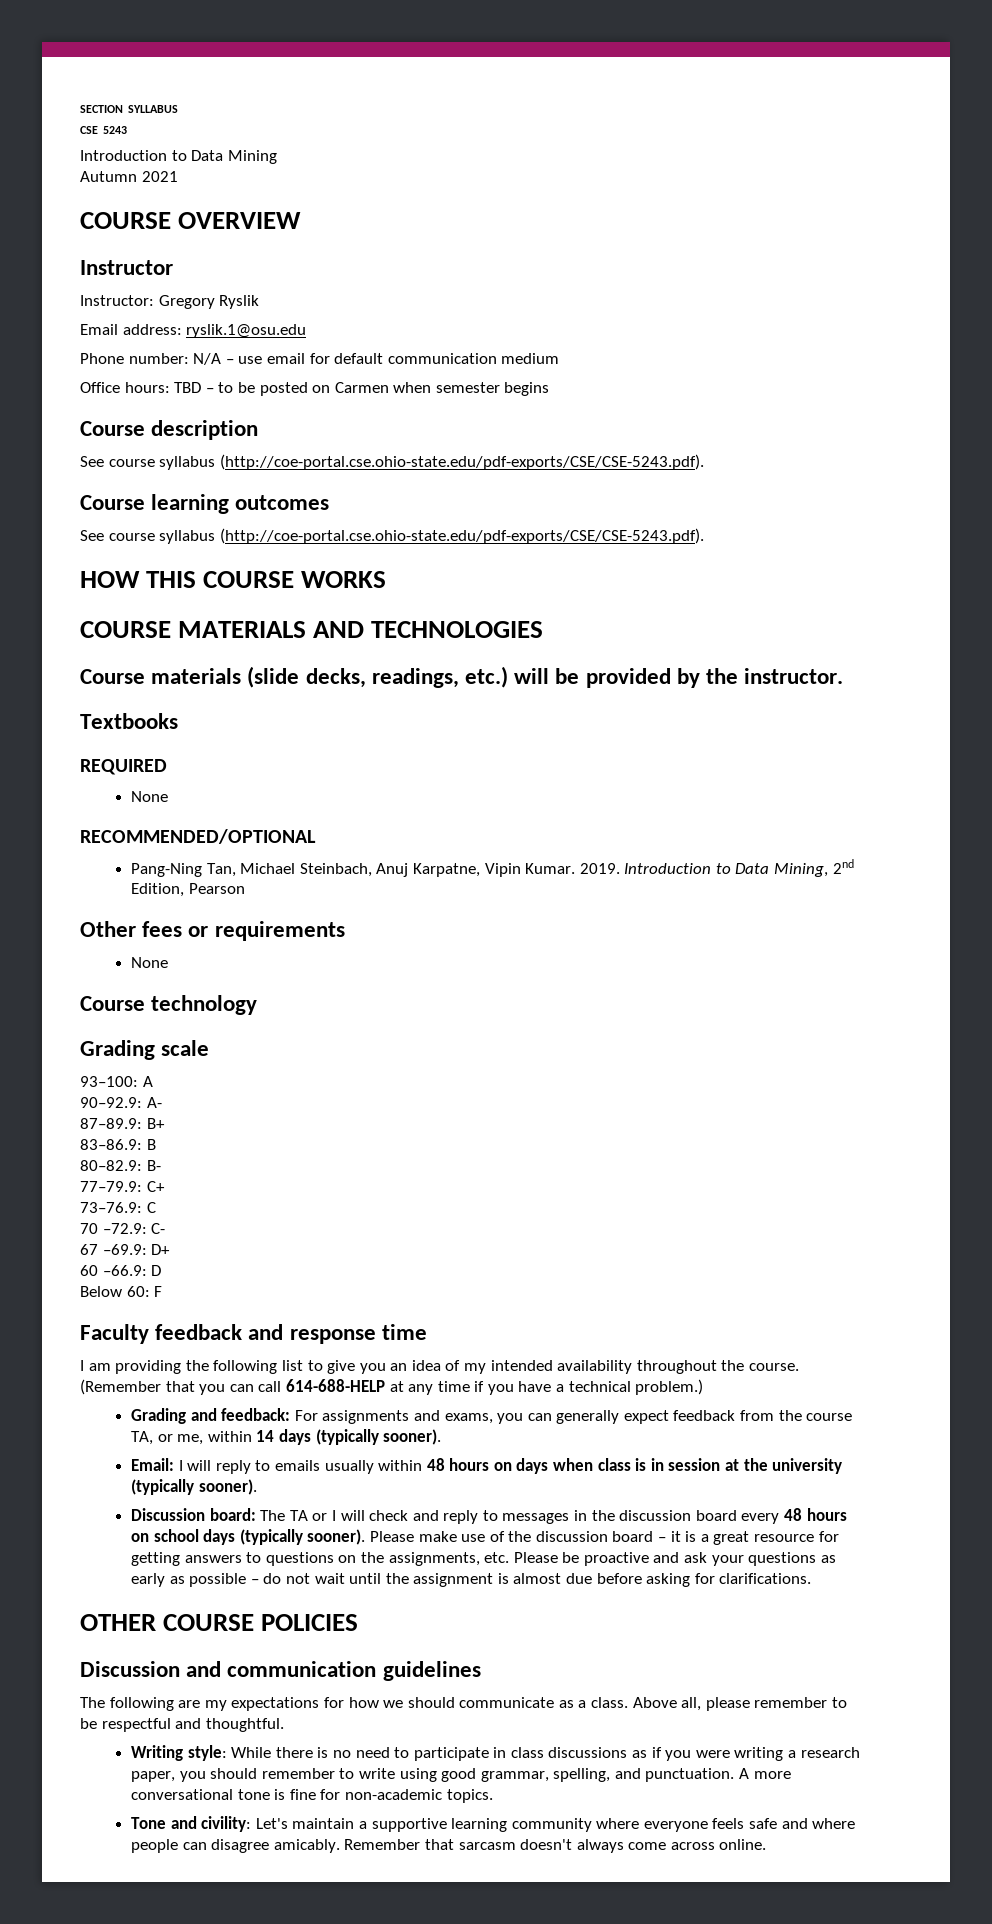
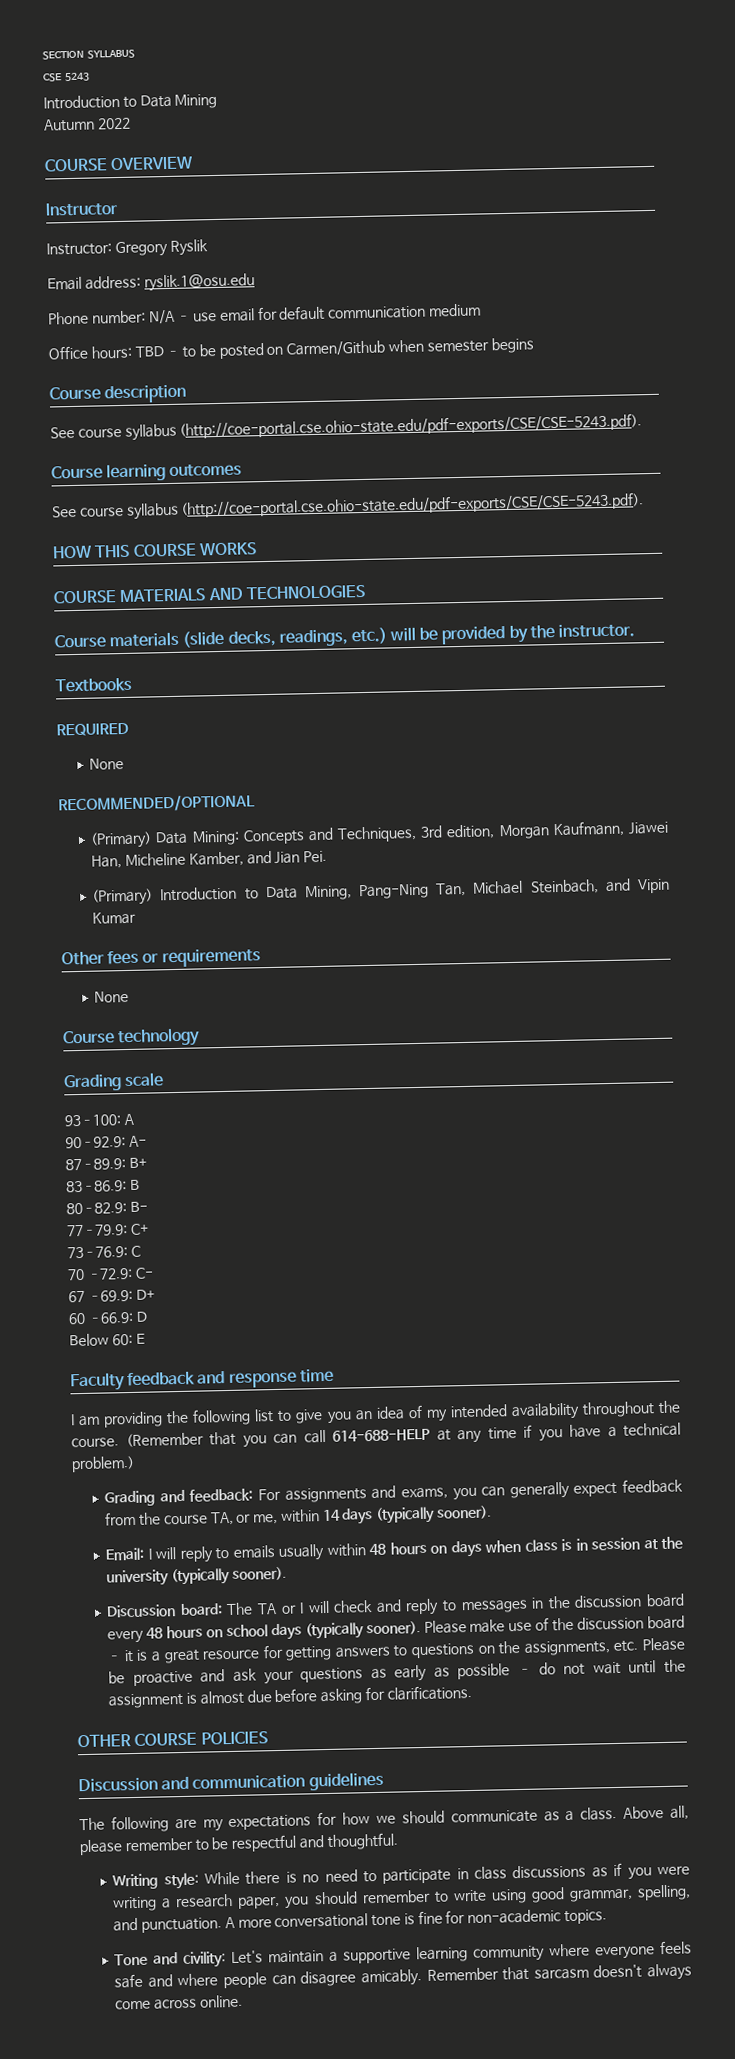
[141,171,178,182] 2021 -> [97,117,131,130] 2022
[334,382,389,393] Carmen -> [286,340,386,357] Carmen/Github
[130,859,854,877] [130,883,245,897] Pang-Ning Tan, Michael Steinbach, Anuj Karpatne, Vipin Kumar. 2019. Introduction to Data Mining, 2nd Edition, Pearson -> [90,820,668,849] [91,850,328,869] [92,878,670,906] [92,911,137,925] (Primary) Data Mining: Concepts and Techniques, 3rd edition, Morgan Kaufmann, Jiawei Han, Micheline Kamber, and Jian Pei. // (Primary) Introduction to Data Mining, Pang-Ning Tan, Michael Steinbach, and Vipin Kumar
[154,1286,163,1297] F -> [135,1333,145,1344] E

